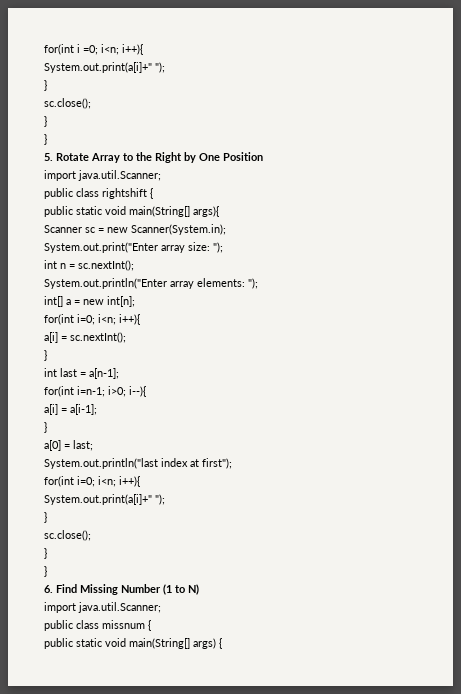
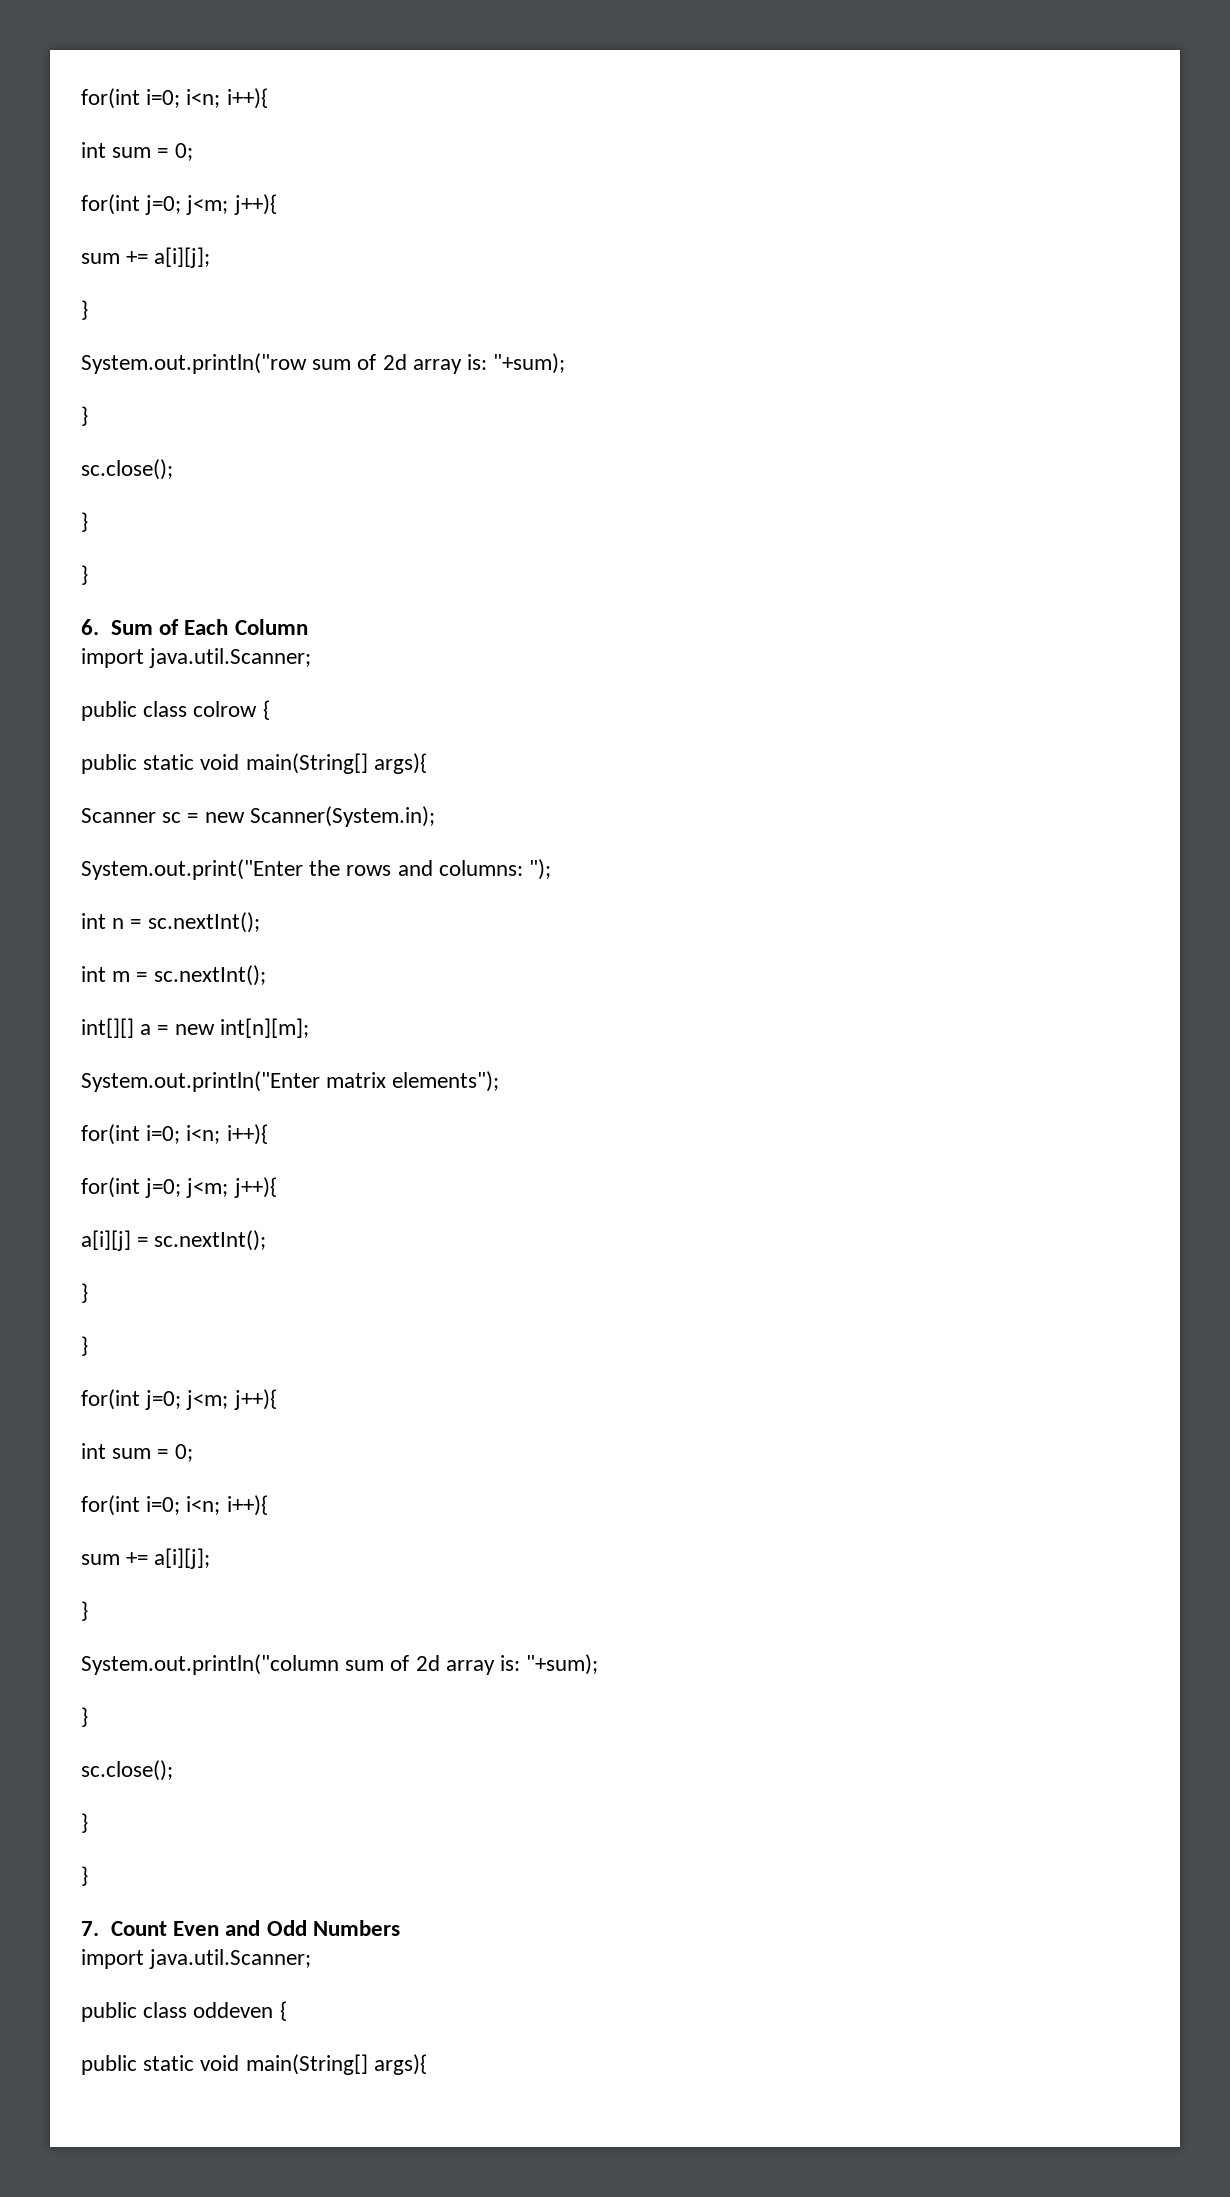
[44,44,143,55] [44,62,165,73] [44,80,47,91] [44,98,91,109] [44,116,47,127] [44,134,47,145] [44,152,263,163] [44,170,161,181] [44,188,147,199] for(int i =0; i<n; i++){ // System.out.print(a[i]+" "); // } // sc.close(); // } // } // 5. Rotate Array to the Right by One Position // import java.util.Scanner; // public class rightshift -> [81,88,268,109] [81,142,193,161] [81,194,277,215] [81,247,211,268] [81,300,88,320] [81,353,566,374] [81,406,88,426] [81,459,173,480] [81,512,88,532] [81,565,88,585] [81,619,308,635] [81,648,312,668] [81,701,258,721] for(int i=0; i<n; i++){ // int sum = 0; // for(int j=0; j<m; j++){ // sum += a[i][j]; // } // System.out.println("row sum of 2d array is: "+sum); // } // sc.close(); // } // } // 6. Sum of Each Column // import java.util.Scanner; // public class colrow
[161,242,210,253] array size: -> [309,860,523,876] the rows and columns:
[44,278,258,289] [44,296,135,307] [44,314,140,325] [44,332,126,343] [44,350,47,361] [44,368,119,379] [44,386,146,397] [44,404,97,415] [44,422,47,433] [44,440,93,451] [44,458,232,469] [44,476,140,487] [44,494,165,505] [44,512,47,523] [44,530,91,541] [44,548,47,559] [44,566,47,577] [44,584,199,595] [44,602,161,613] [44,620,151,631] [44,638,222,649] System.out.println("Enter array elements: "); // int[] a = new int[n]; // for(int i=0; i<n; i++){ // a[i] = sc.nextInt(); // } // int last = a[n-1]; // for(int i=n-1; i>0; i--){ // a[i] = a[i-1]; // } // a[0] = last; // System.out.println("last index at first"); // for(int i=0; i<n; i++){ // System.out.print(a[i]+" "); // } // sc.close(); // } // } // 6. Find Missing Number (1 to N) // import java.util.Scanner; // public class missnum { // public static void main(String[] args) { -> [81,965,266,986] [81,1018,309,1038] [81,1071,500,1092] [81,1124,268,1145] [81,1177,277,1198] [81,1230,267,1251] [81,1283,88,1303] [81,1336,88,1356] [81,1389,277,1410] [81,1443,193,1462] [81,1495,268,1516] [81,1548,211,1569] [81,1601,88,1621] [81,1654,599,1675] [81,1707,88,1727] [81,1760,173,1781] [81,1813,88,1833] [81,1866,88,1886] [81,1920,400,1936] [81,1949,312,1969] [81,2001,287,2022] [81,2054,427,2075] int m = sc.nextInt(); // int[][] a = new int[n][m]; // System.out.println("Enter matrix elements"); // for(int i=0; i<n; i++){ // for(int j=0; j<m; j++){ // a[i][j] = sc.nextInt(); // } // } // for(int j=0; j<m; j++){ // int sum = 0; // for(int i=0; i<n; i++){ // sum += a[i][j]; // } // System.out.println("column sum of 2d array is: "+sum); // } // sc.close(); // } // } // 7. Count Even and Odd Numbers // import java.util.Scanner; // public class oddeven { // public static void main(String[] args){

